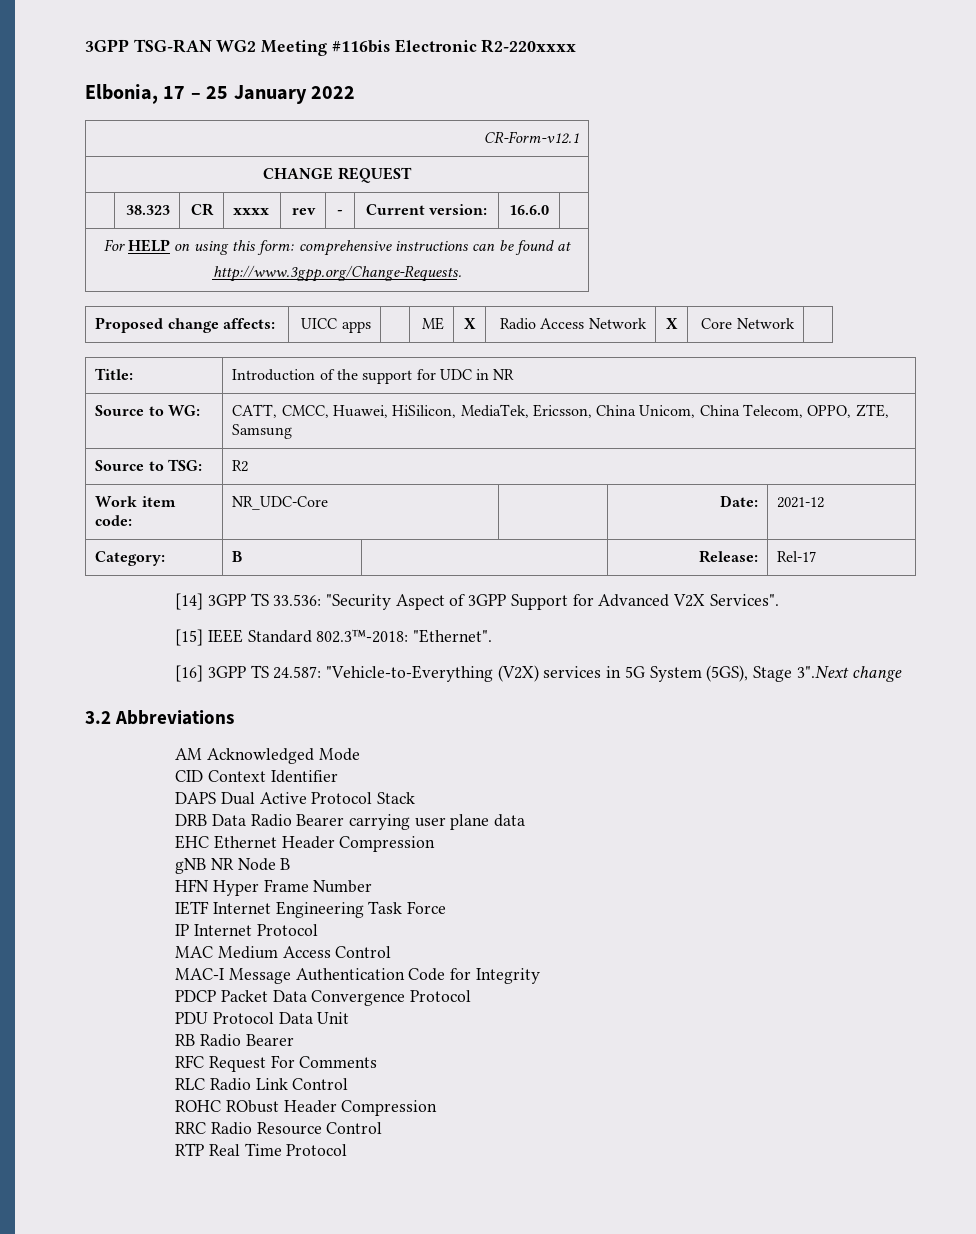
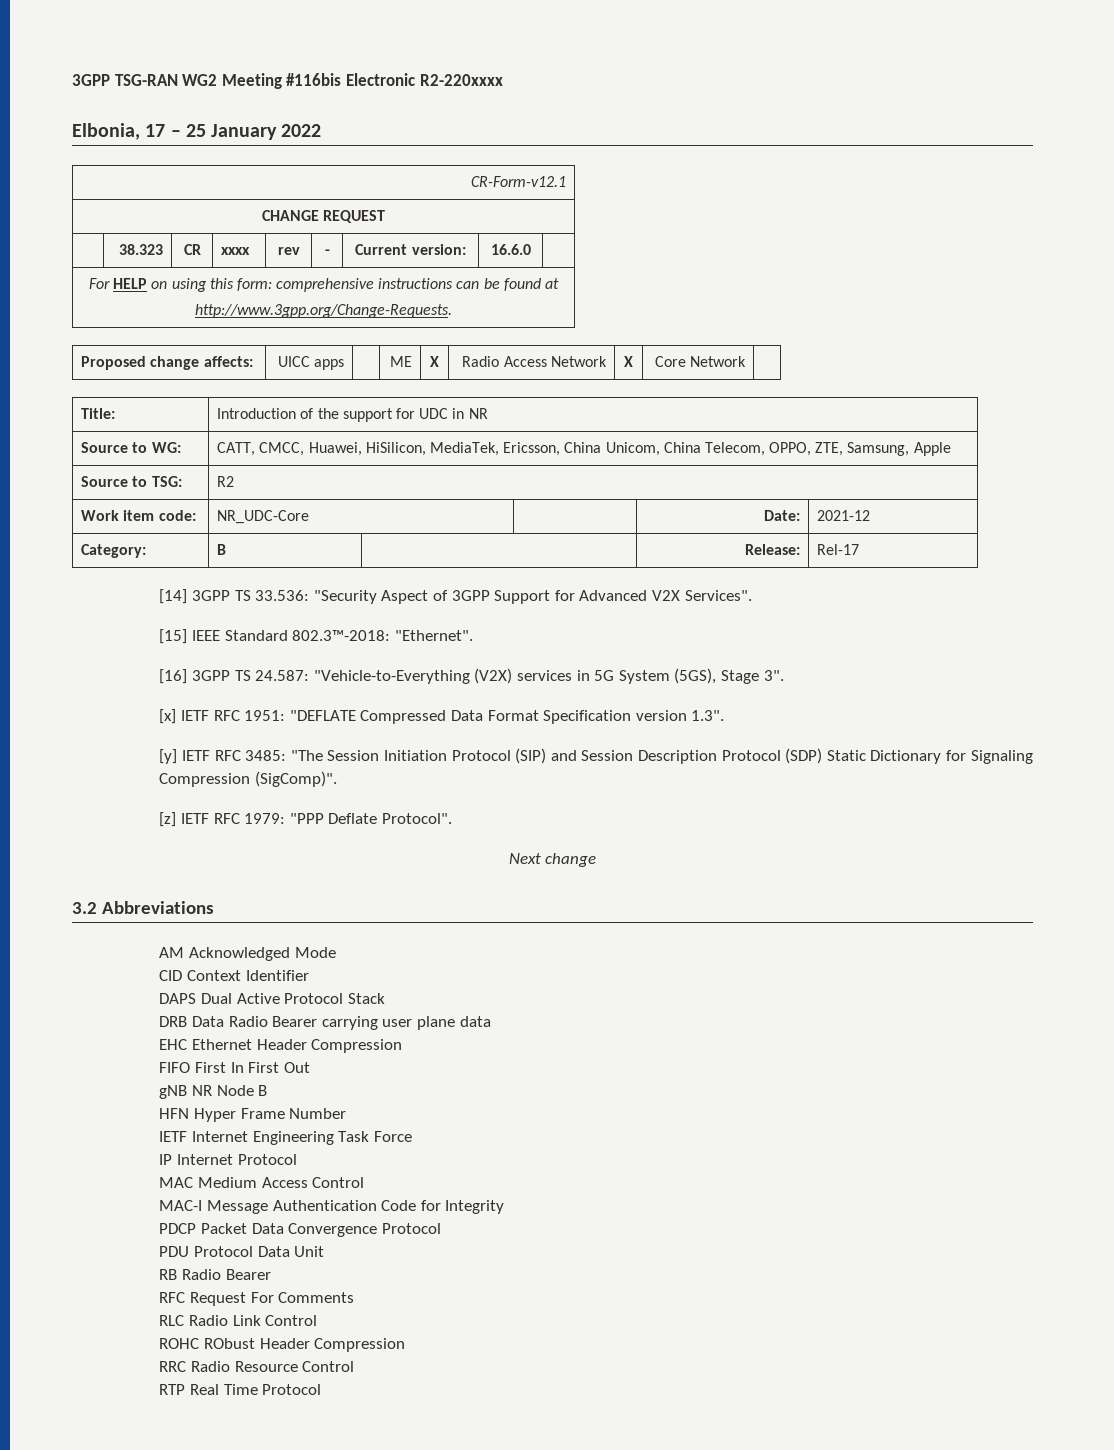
[232,424,293,439] Samsung -> [847,442,951,456] Samsung, Apple
[796,666,849,678] 3".Next -> [763,670,784,681] [159,709,725,724] [159,748,1033,764] [159,771,338,787] [159,812,453,827] [508,853,541,864] 3". // [x] IETF RFC 1951: "DEFLATE Compressed Data Format Specification version 1.3". // [y] IETF RFC 3485: "The Session Initiation Protocol (SIP) and Session Description Protocol (SDP) Static Dictionary for Signaling Compression (SigComp)". // [z] IETF RFC 1979: "PPP Deflate Protocol". // Next
(436, 844) none -> [159,1062,310,1073] // FIFO First In First Out

